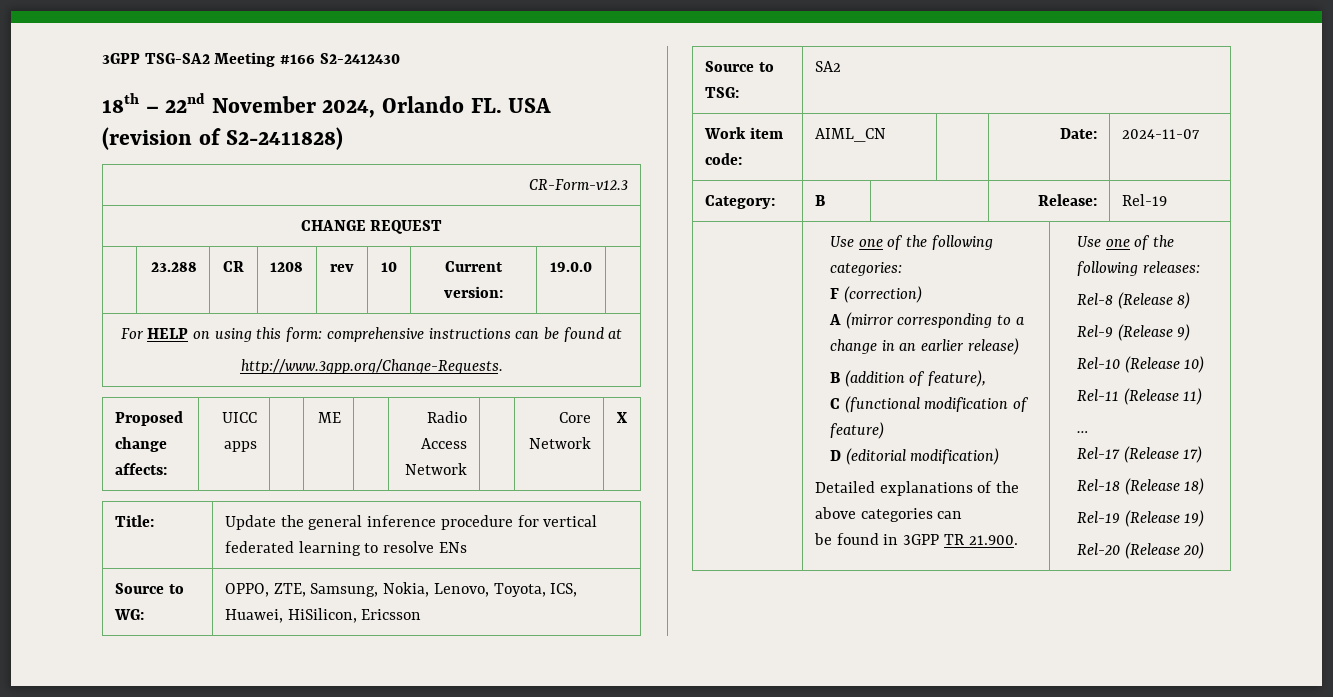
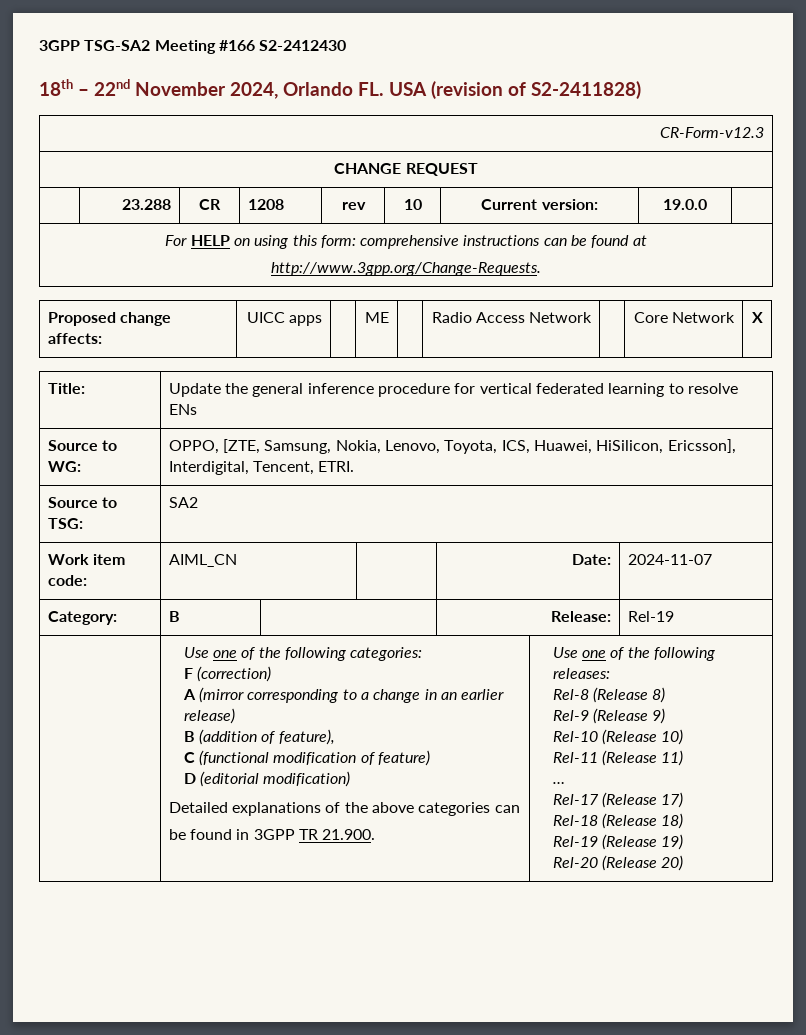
[273,583,306,597] ZTE, -> [222,439,260,454] [ZTE,
[361,609,422,620] Ericsson -> [667,439,736,454] [168,461,355,475] Ericsson], Interdigital, Tencent, ETRI.

